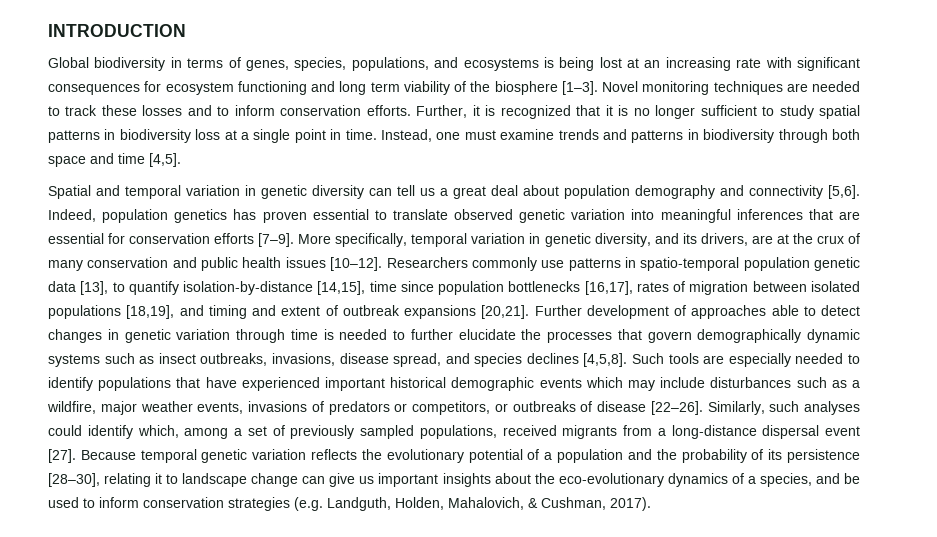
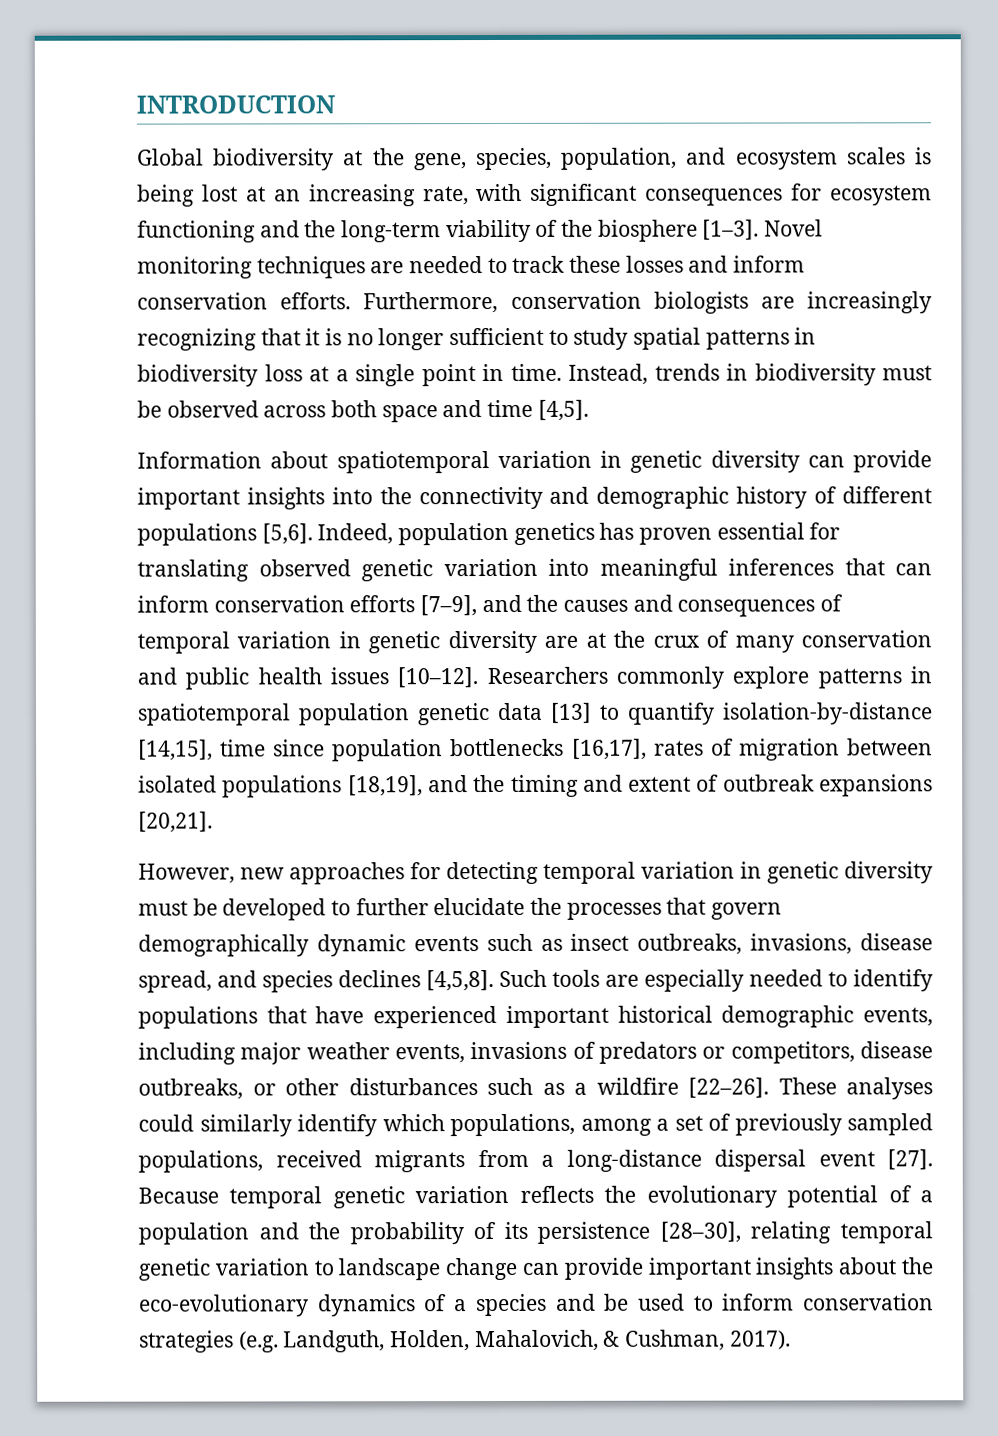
[170,57,539,71] in terms of genes, species, populations, and ecosystems -> [343,147,906,171] at the gene, species, population, and ecosystem scales
[736,58,762,68] rate -> [422,186,469,206] rate,
[339,81,400,95] long term -> [304,220,442,243] the long-term
[217,106,230,116] to -> (729, 264) none
[416,105,571,119] Further, it is recognized -> [363,291,932,314] [137,328,257,351] Furthermore, conservation biologists are increasingly recognizing
[436,129,828,143] one must examine trends and patterns in biodiversity through -> [654,363,932,386] [137,400,327,418] trends in biodiversity must be observed across
[48,185,181,199] Spatial and temporal -> [137,451,490,474] Information about spatiotemporal
[397,185,823,199] tell us a great deal about population demography and connectivity -> [853,450,932,473] [137,486,933,510] [137,523,257,546] provide important insights into the connectivity and demographic history of different populations
[374,209,448,220] to translate -> [809,522,841,540] [137,559,249,582] for translating
[838,211,860,220] [48,233,748,247] are essential for conservation efforts [7–9]. More specifically, temporal variation in genetic diversity, and its drivers, -> [895,563,932,576] [137,594,844,617] [137,630,537,654] can inform conservation efforts [7–9], and the causes and consequences of temporal variation in genetic diversity
[541,257,740,271] use patterns in spatio-temporal -> [732,666,933,689] [137,703,291,726] explore patterns in spatiotemporal
[80,281,109,295] [13], -> [550,702,592,724] [13]
(204, 310) none -> [473,774,506,793] the
[534,305,860,319] [48,329,388,343] Further development of approaches able to detect changes in genetic variation through time is needed -> [138,861,933,885] [138,898,327,921] // However, new approaches for detecting temporal variation in genetic diversity must be developed
[48,354,100,367] systems -> [413,936,479,952] events
[539,377,861,391] [47,401,96,414] events which may include disturbances such as a wildfire, -> [863,1007,934,1027] [138,1042,236,1065] events, including
[494,401,860,415] [48,425,179,439] or outbreaks of disease [22–26]. Similarly, such analyses could identify which, -> [860,1041,934,1059] [138,1077,933,1100] [138,1113,575,1137] disease outbreaks, or other disturbances such as a wildfire [22–26]. These analyses could similarly identify which populations,
[155,473,163,484] it -> [840,1221,933,1244] [138,1258,309,1281] temporal genetic variation
[329,473,375,487] give us -> [563,1257,643,1280] provide
[759,473,812,487] species, -> [475,1293,547,1317] species

